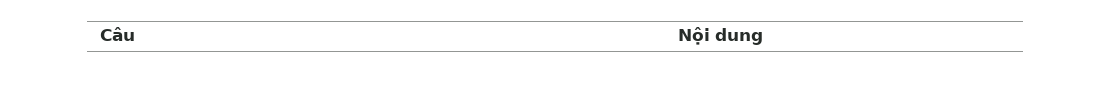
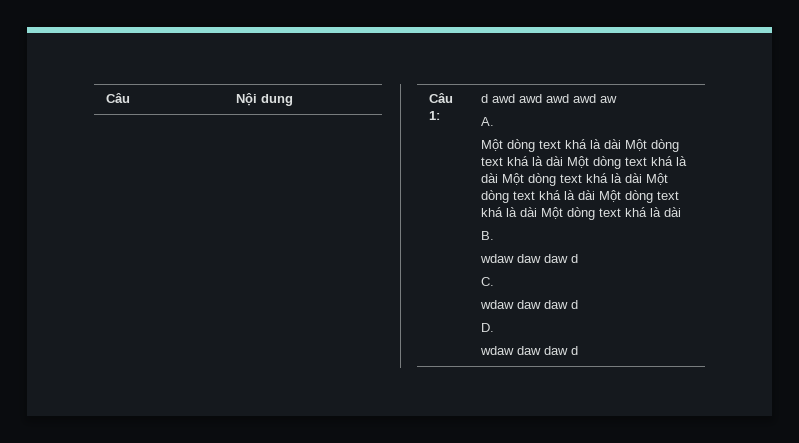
(763, 36) none -> [428,93,453,103] [428,111,440,120] [480,94,617,103] [480,117,494,126] [480,139,679,152] [480,156,687,169] [480,173,668,186] [480,190,679,203] [480,207,681,220] [480,231,494,240] [479,254,578,263] [480,277,494,286] [479,300,578,309] [480,323,494,332] [479,346,578,355] // Câu 1: | d awd awd awd awd aw // A. // Một dòng text khá là dài Một dòng text khá là dài Một dòng text khá là dài Một dòng text khá là dài Một dòng text khá là dài Một dòng text khá là dài Một dòng text khá là dài // B. // wdaw daw daw d // C. // wdaw daw daw d // D. // wdaw daw daw d

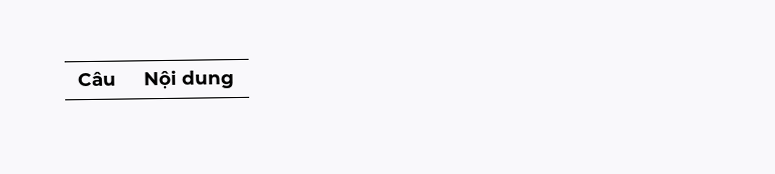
[428,93,453,103] [428,111,440,120] [480,94,617,103] [480,117,494,126] [480,139,679,152] [480,156,687,169] [480,173,668,186] [480,190,679,203] [480,207,681,220] [480,231,494,240] [479,254,578,263] [480,277,494,286] [479,300,578,309] [480,323,494,332] [479,346,578,355] // Câu 1: | d awd awd awd awd aw // A. // Một dòng text khá là dài Một dòng text khá là dài Một dòng text khá là dài Một dòng text khá là dài Một dòng text khá là dài Một dòng text khá là dài Một dòng text khá là dài // B. // wdaw daw daw d // C. // wdaw daw daw d // D. // wdaw daw daw d -> (235, 79) none

